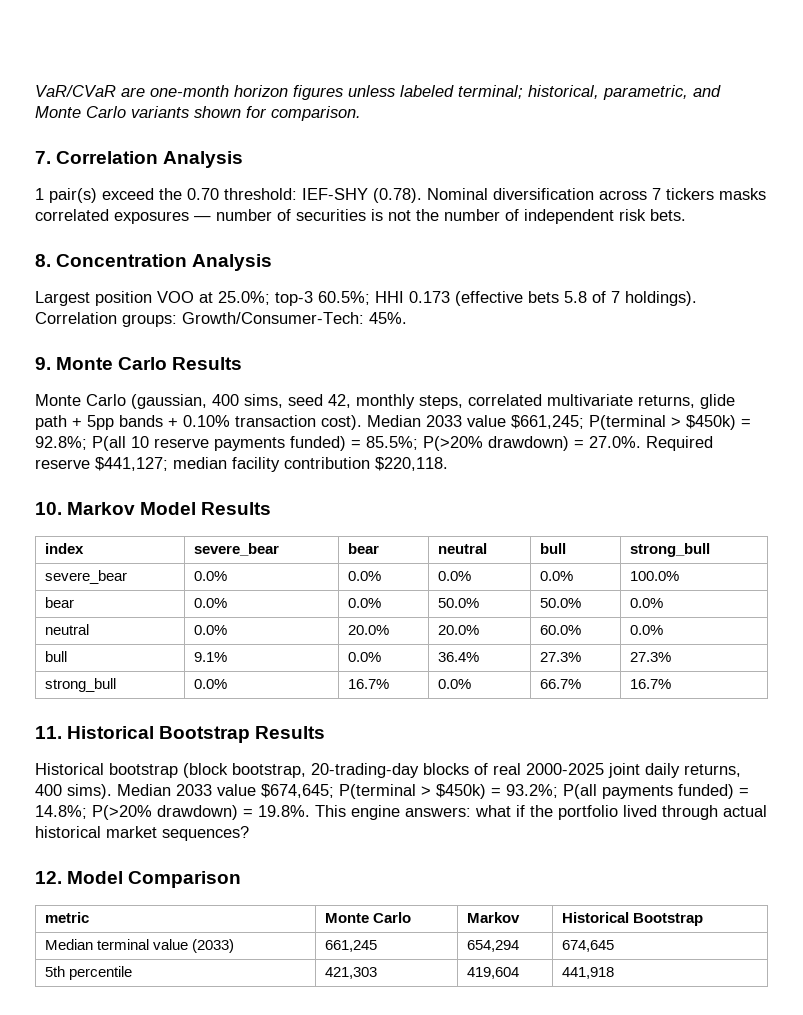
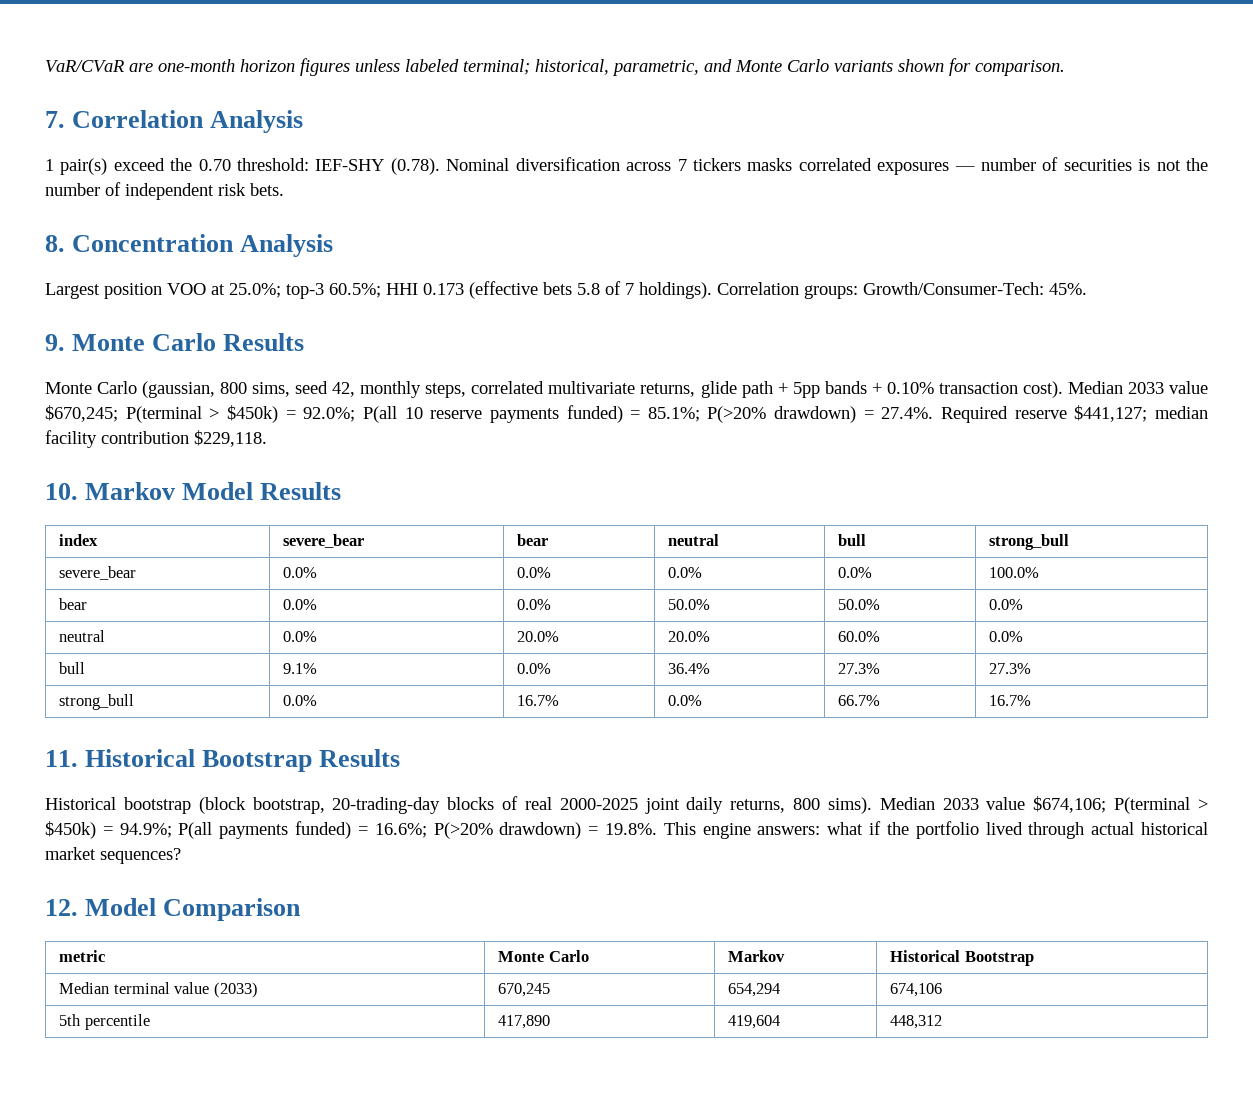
[212,394,239,406] 400 -> [220,382,248,394] 800
[511,415,751,430] [35,436,87,450] $661,245; P(terminal > $450k) = 92.8%; -> [45,405,356,423] $670,245; P(terminal > $450k) = 92.0%;
[366,436,641,451] 85.5%; P(>20% drawdown) = 27.0%. -> [647,406,934,423] 85.1%; P(>20% drawdown) = 27.4%.
[375,457,448,471] $220,118. -> [194,430,267,447] $229,118.
[35,784,62,796] 400 -> [793,798,821,810] 800
[261,784,558,799] $674,645; P(terminal > $450k) = 93.2%; -> [1033,796,1209,814] [45,821,172,839] $674,106; P(terminal > $450k) = 94.9%;
[35,805,87,819] 14.8%; -> [374,823,427,838] 16.6%;
[324,940,377,952] 661,245 -> [498,983,551,997] 670,245
[561,940,614,952] 674,645 -> [890,983,943,997] 674,106
[324,967,377,979] 421,303 -> [498,1015,551,1029] 417,890
[561,967,614,979] 441,918 -> [890,1015,943,1029] 448,312

